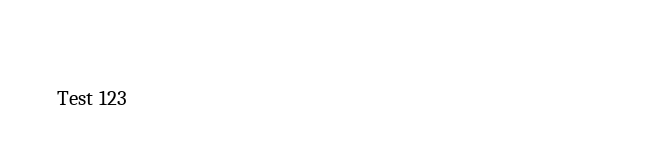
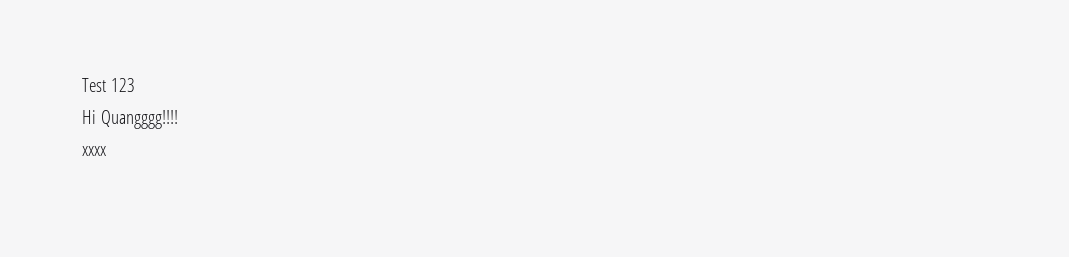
(127, 97) none -> [82,110,178,129] [82,146,106,156] // Hi Quangggg!!!! // xxxx

